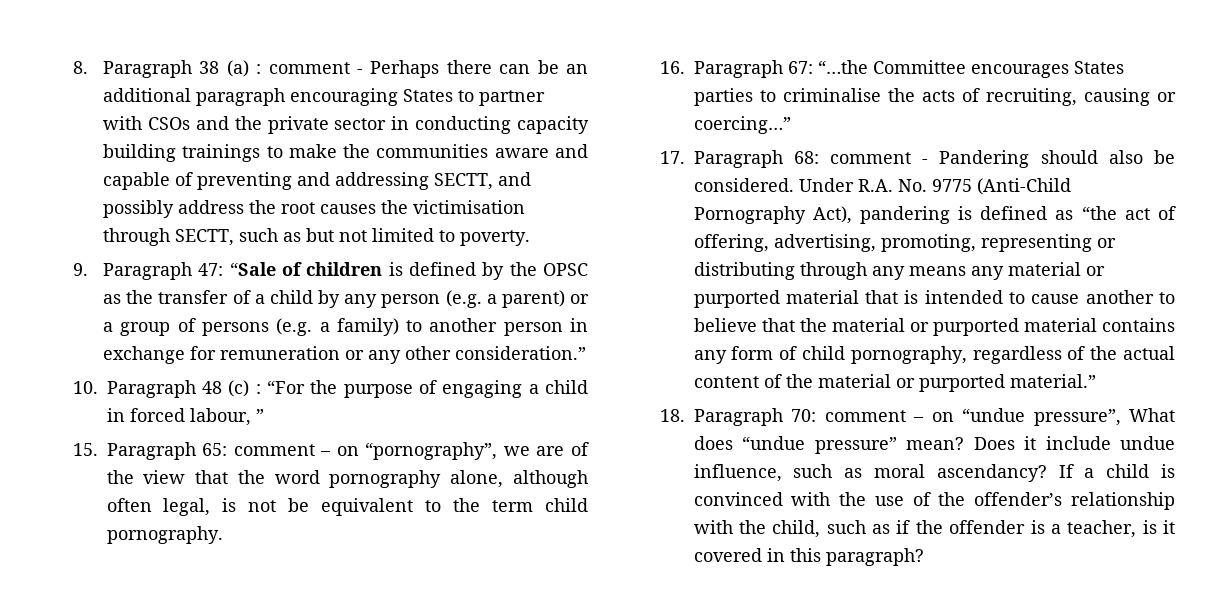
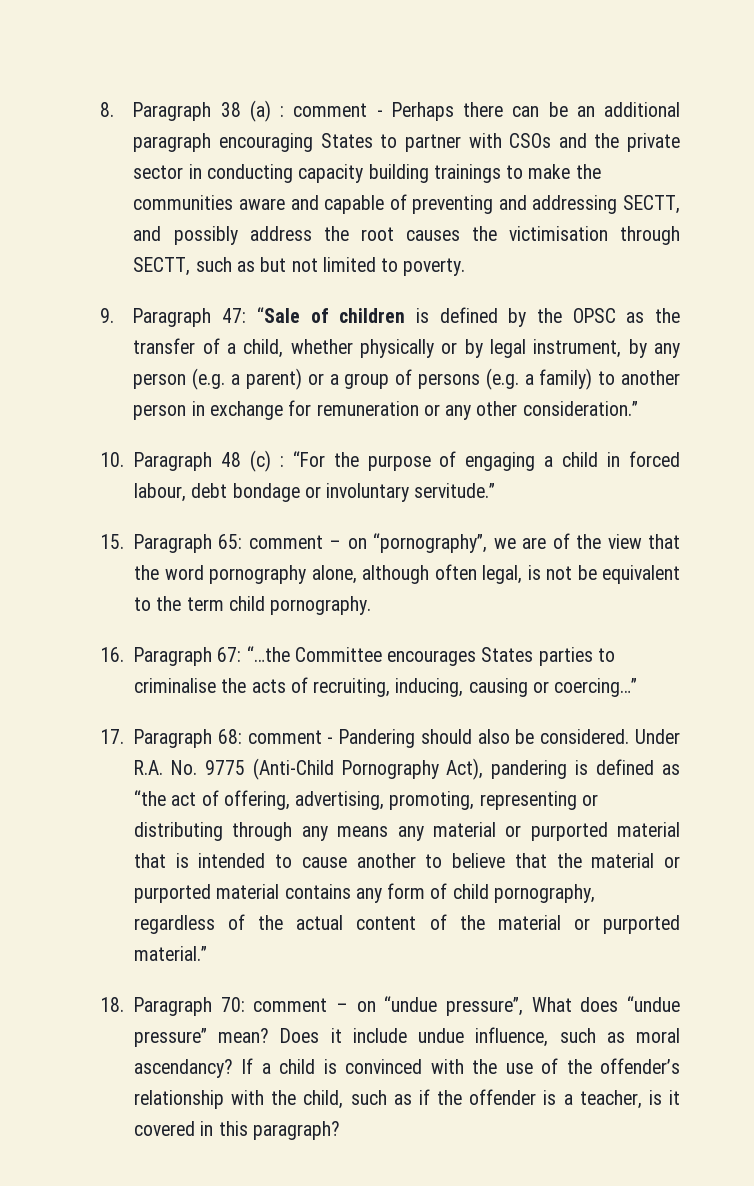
[269,290,313,304] child -> [243,339,622,358] child, whether physically or by legal instrument,
[255,409,264,422] ” -> [191,483,496,502] debt bondage or involuntary servitude.”
(1077, 97) none -> [395,678,464,697] inducing,

